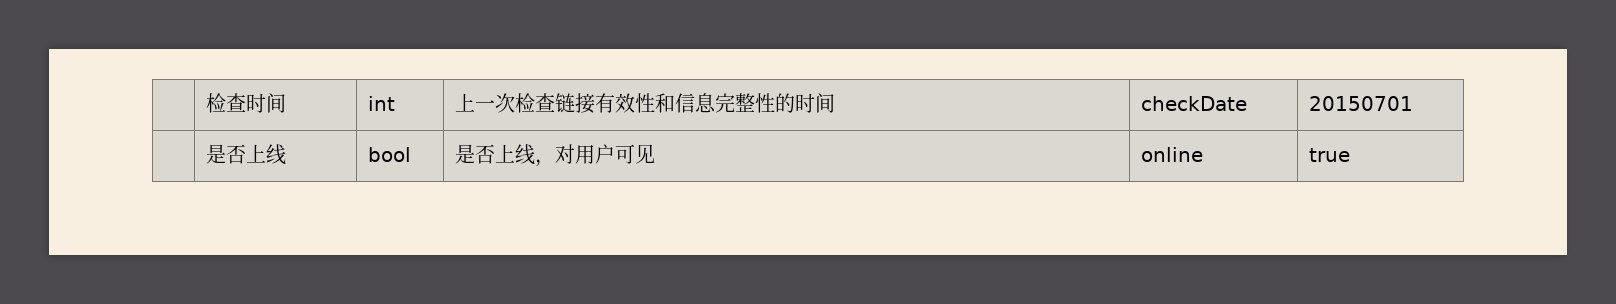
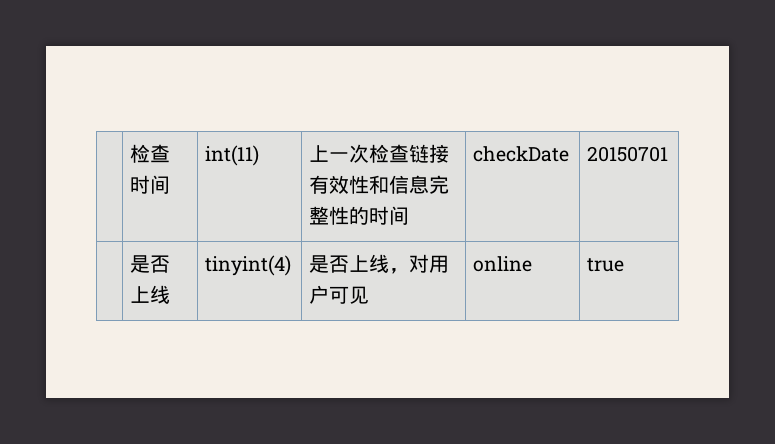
[367,96,395,111] int -> [205,145,260,166] int(11)
[367,147,411,162] bool -> [205,255,292,276] tinyint(4)

